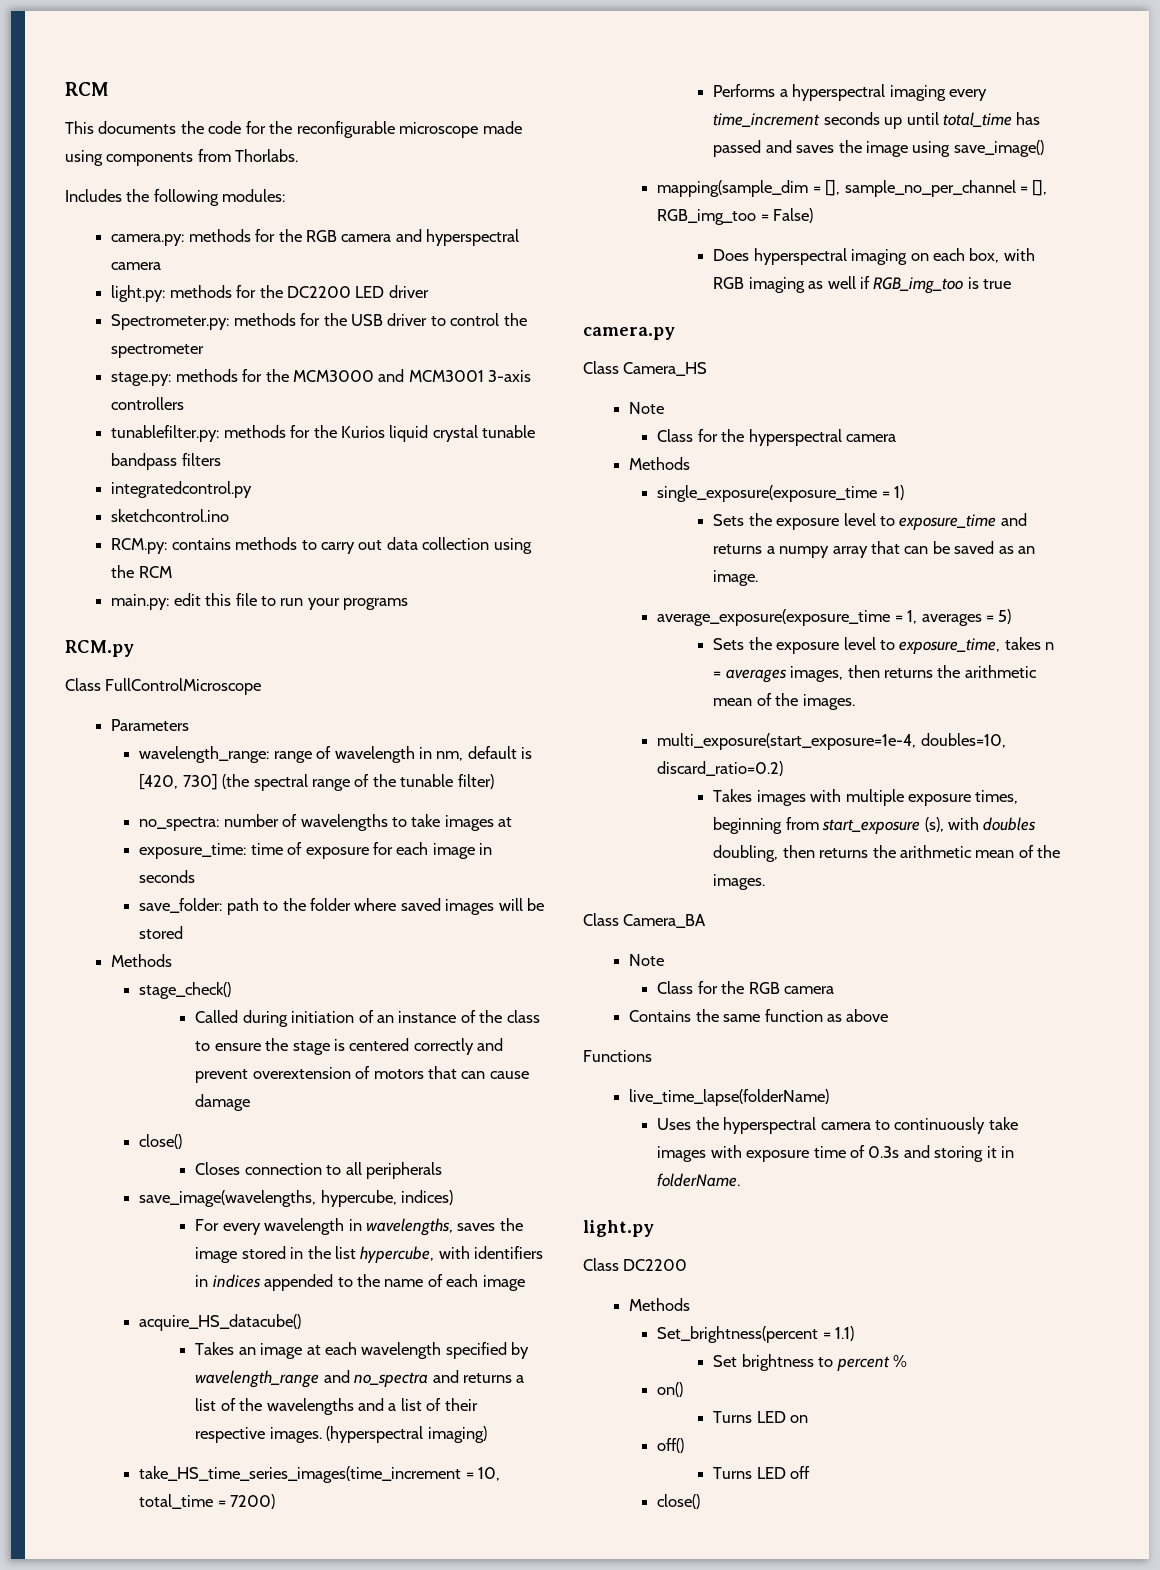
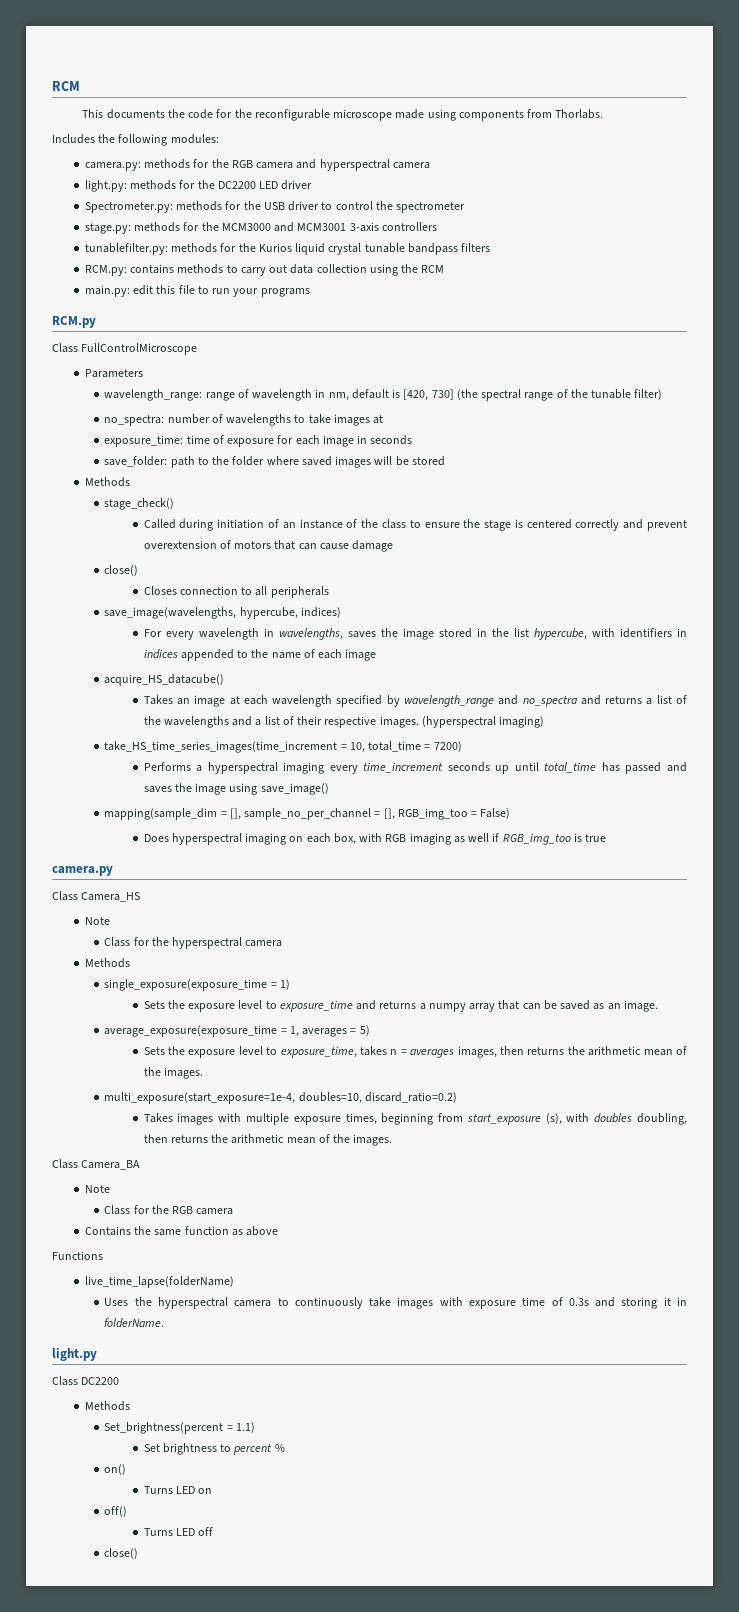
[111,481,253,498] [111,509,230,522] // integratedcontrol.py // sketchcontrol.ino -> (490, 247) none

